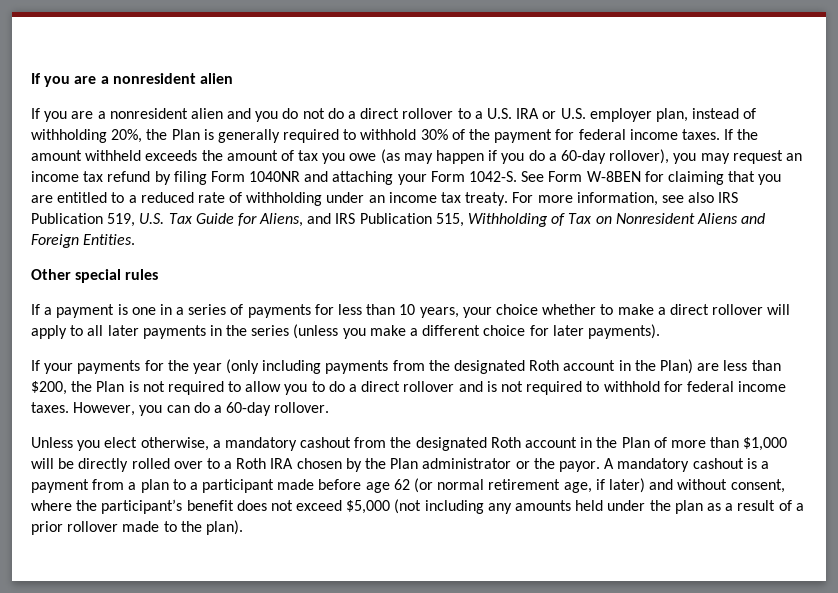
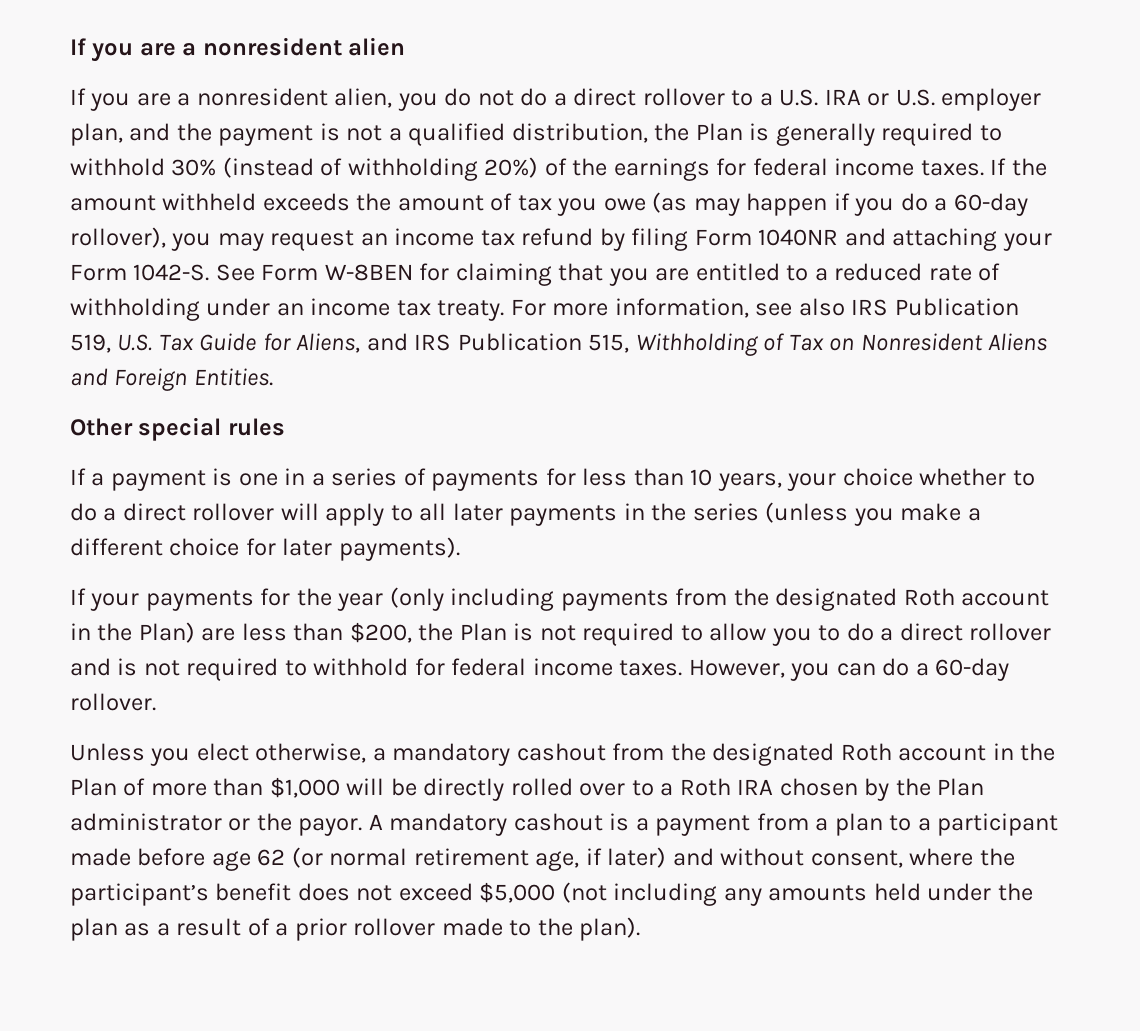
[190,108,252,119] alien and -> [334,88,393,108] alien,
[692,108,757,119] [31,129,143,143] instead of withholding 20%, -> [129,123,648,146] and the payment is not a qualified distribution,
(448, 134) none -> [222,157,539,181] (instead of withholding 20%)
[494,129,553,143] payment -> [613,158,710,181] earnings
[617,304,654,315] make -> [70,503,97,521] do

